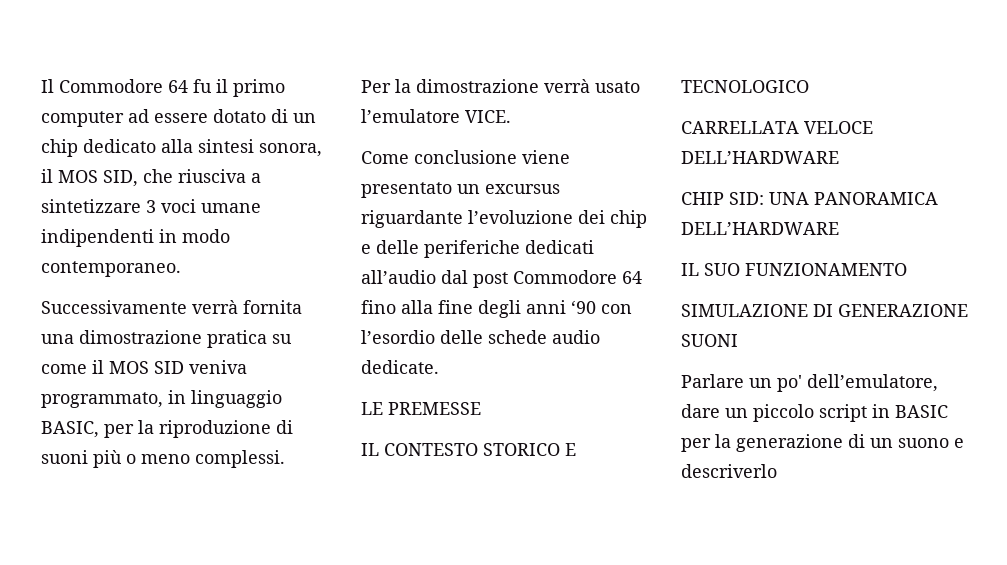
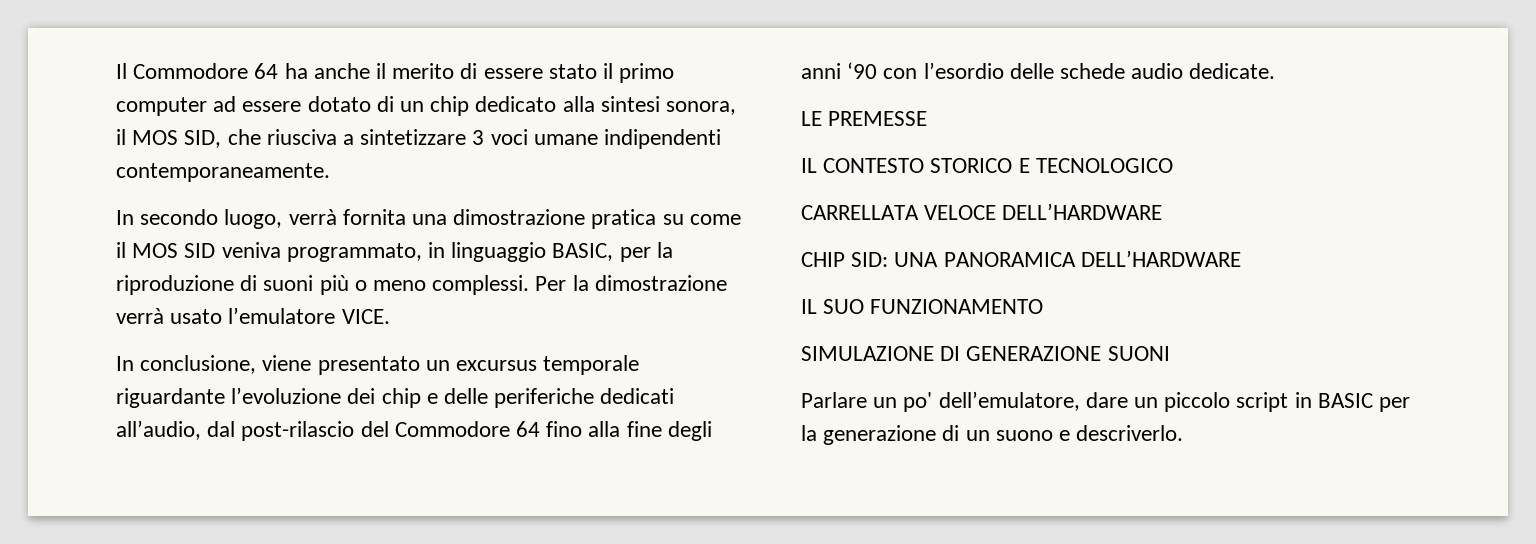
[193,79,212,93] fu -> [284,63,597,79] ha anche il merito di essere stato
[159,229,230,243] [41,261,181,277] [41,300,187,314] in modo contemporaneo. // Successivamente -> [116,163,330,182] [116,209,283,229] contemporaneamente. // In secondo luogo,
(285, 459) // -> (530, 285) none
[361,150,517,164] Come conclusione -> [116,355,257,374] In conclusione,
(560, 189) none -> [543,355,640,375] temporale
[361,270,508,288] all’audio dal post -> [116,420,389,441] all’audio, dal post-rilascio del
[681,464,777,478] descriverlo -> [1076,425,1184,441] descriverlo.

